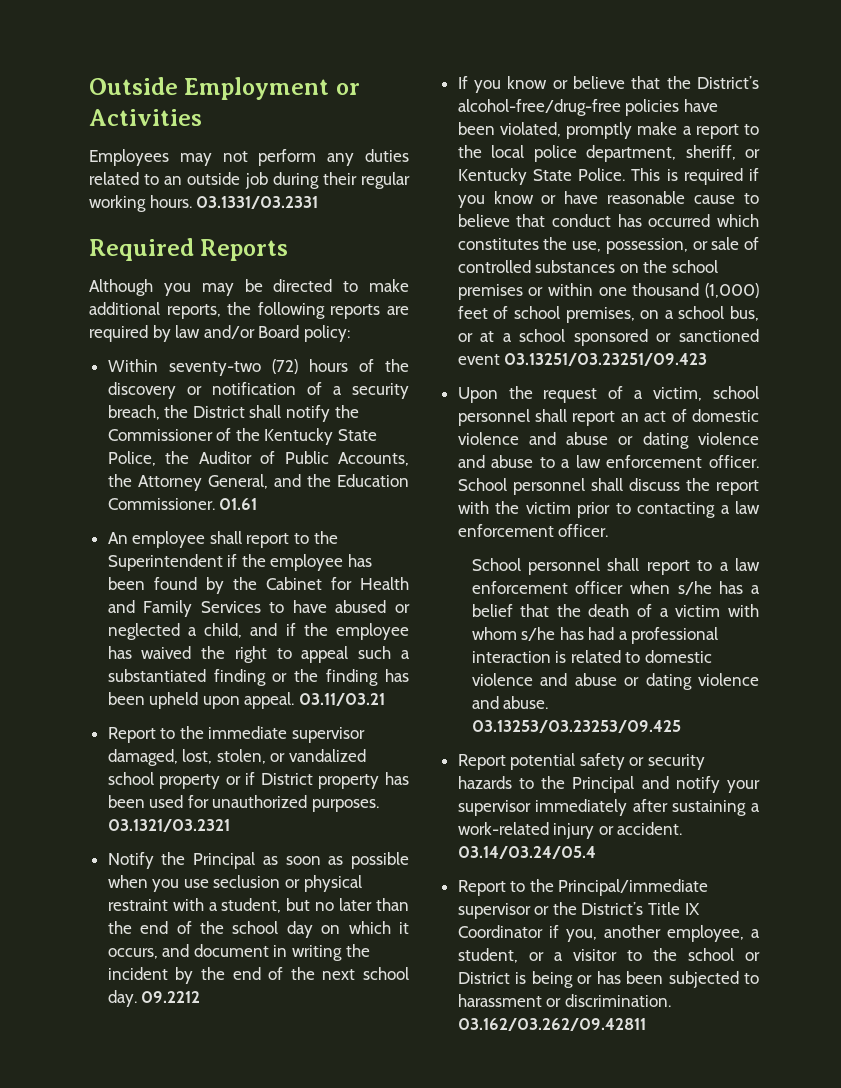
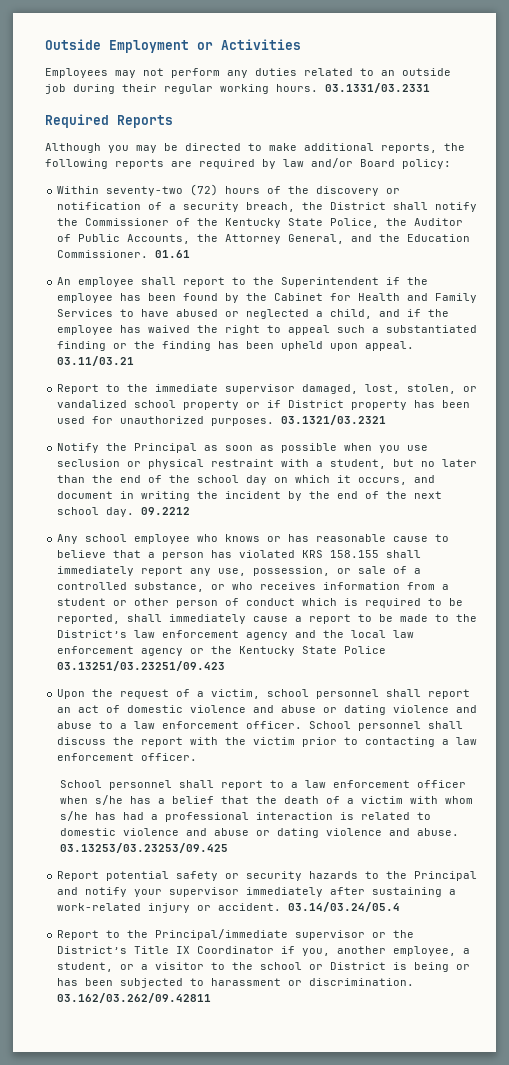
[457,76,760,93] [457,99,718,116] [457,122,759,139] [457,145,760,162] [457,168,759,185] [457,191,599,208] If you know or believe that the District’s alcohol-free/drug-free policies have been violated, promptly make a report to the local police department, sheriff, or Kentucky State Police. This is required if you know or have -> [57,534,310,544] Any school employee who knows or has
[552,214,759,227] [457,237,568,250] conduct has occurred which constitutes the -> [148,550,422,560] [57,566,212,576] a person has violated KRS 158.155 shall immediately report any
[457,260,719,273] [457,283,759,300] [457,306,759,323] [457,329,759,346] [457,354,500,365] controlled substances on the school premises or within one thousand (1,000) feet of school premises, on a school bus, or at a school sponsored or sanctioned event -> [414,568,422,574] [57,582,450,592] [57,598,464,608] [57,614,478,624] [57,630,415,640] [57,646,387,656] a controlled substance, or who receives information from a student or other person of conduct which is required to be reported, shall immediately cause a report to be made to the District’s law enforcement agency and the local law enforcement agency or the Kentucky State Police

